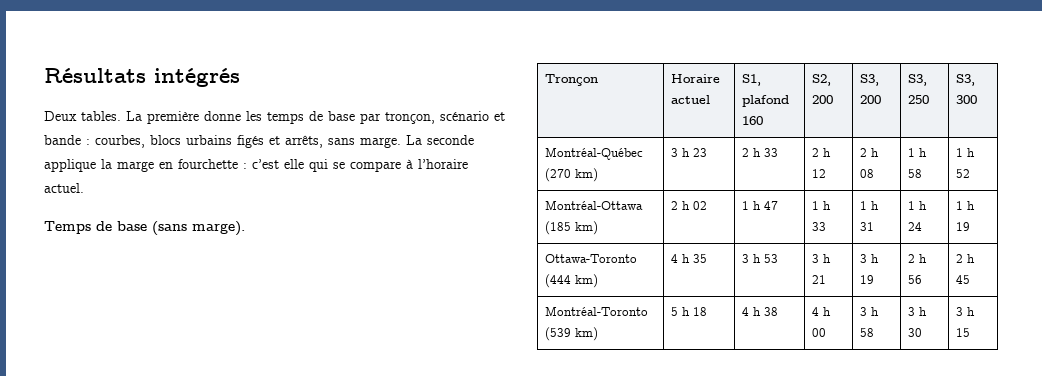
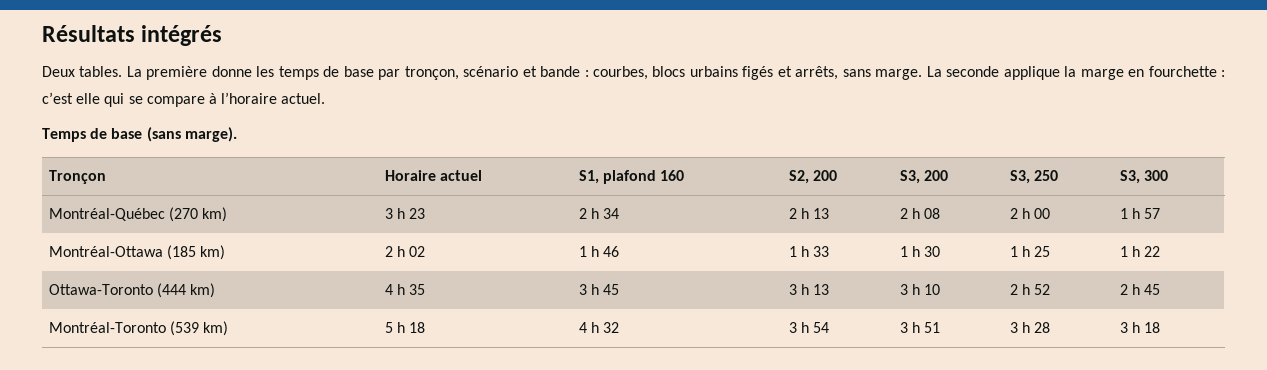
[764,148,779,157] [812,148,832,157] [812,169,827,178] 33 | 2 h 12 -> [603,208,620,219] [789,208,830,219] 34 | 2 h 13
[908,148,928,157] [908,169,923,178] [956,148,976,157] [956,169,971,178] 1 h 58 | 1 h 52 -> [1010,208,1051,219] [1120,208,1161,219] 2 h 00 | 1 h 57
[764,201,779,210] 47 -> [603,246,620,257] 46
[860,222,875,231] [908,201,928,210] [908,222,923,231] [956,201,976,210] [956,222,971,231] 31 | 1 h 24 | 1 h 19 -> [924,246,941,257] [1010,246,1051,257] [1120,246,1161,257] 30 | 1 h 25 | 1 h 22
[764,254,779,263] [812,254,832,263] [812,275,827,284] [860,254,880,263] [860,275,875,284] [908,254,928,263] [908,275,923,284] 53 | 3 h 21 | 3 h 19 | 2 h 56 -> [603,284,620,295] [789,284,830,295] [900,284,941,295] [1010,284,1051,295] 45 | 3 h 13 | 3 h 10 | 2 h 52
[764,307,779,316] [812,307,832,316] [812,328,827,337] [860,307,880,316] [860,328,875,337] [908,307,928,316] [908,328,923,337] [956,307,976,316] [956,328,971,337] 38 | 4 h 00 | 3 h 58 | 3 h 30 | 3 h 15 -> [603,322,620,333] [789,322,830,333] [900,322,941,333] [1010,322,1051,333] [1120,322,1161,333] 32 | 3 h 54 | 3 h 51 | 3 h 28 | 3 h 18

